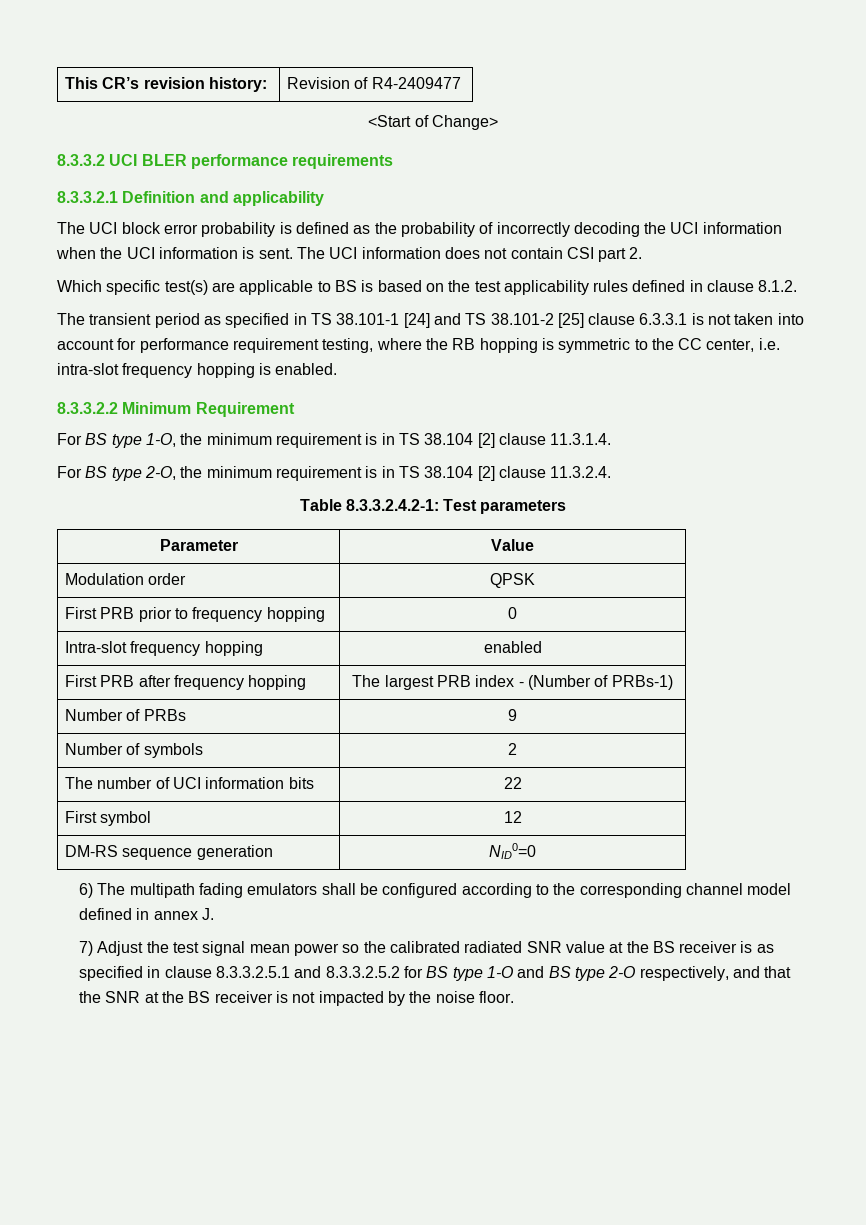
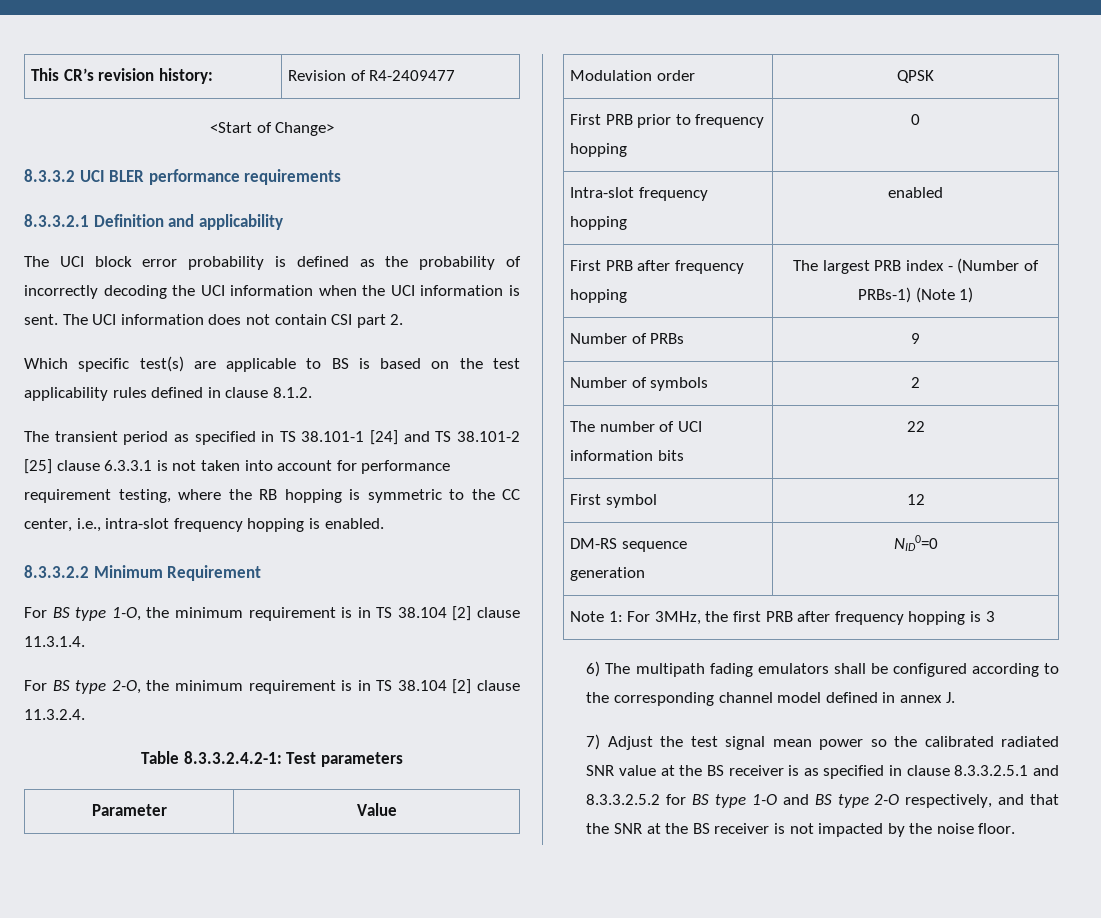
[758,338,780,350] i.e. -> [76,518,101,532] i.e.,
(673, 682) none -> [915,287,974,303] (Note 1)
(536, 851) none -> [570,611,995,625] // Note 1: For 3MHz, the first PRB after frequency hopping is 3

